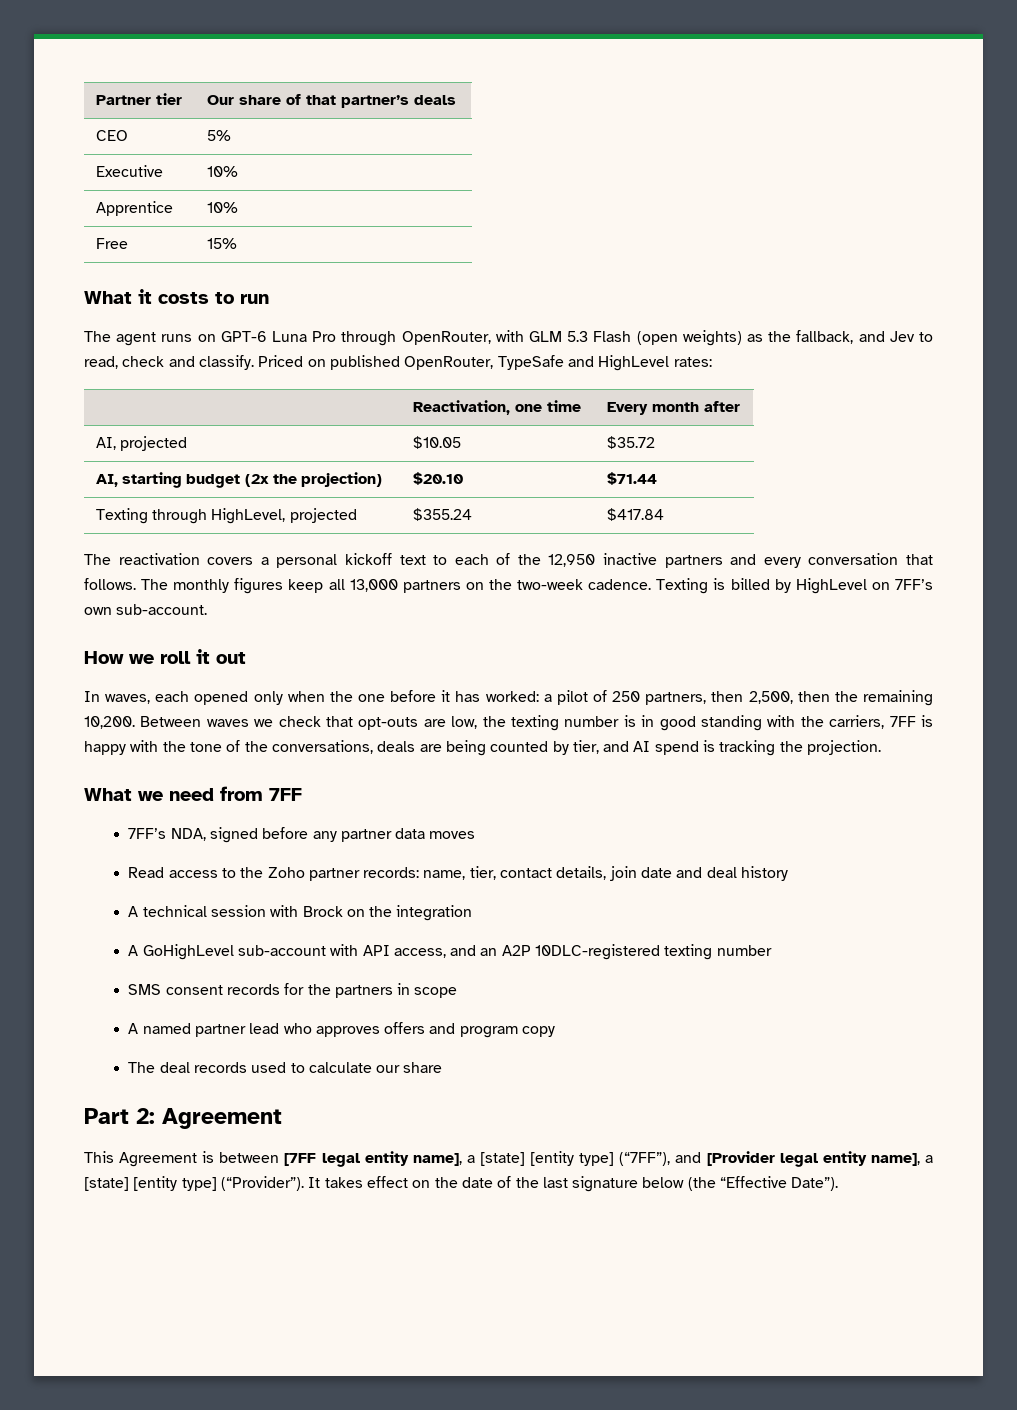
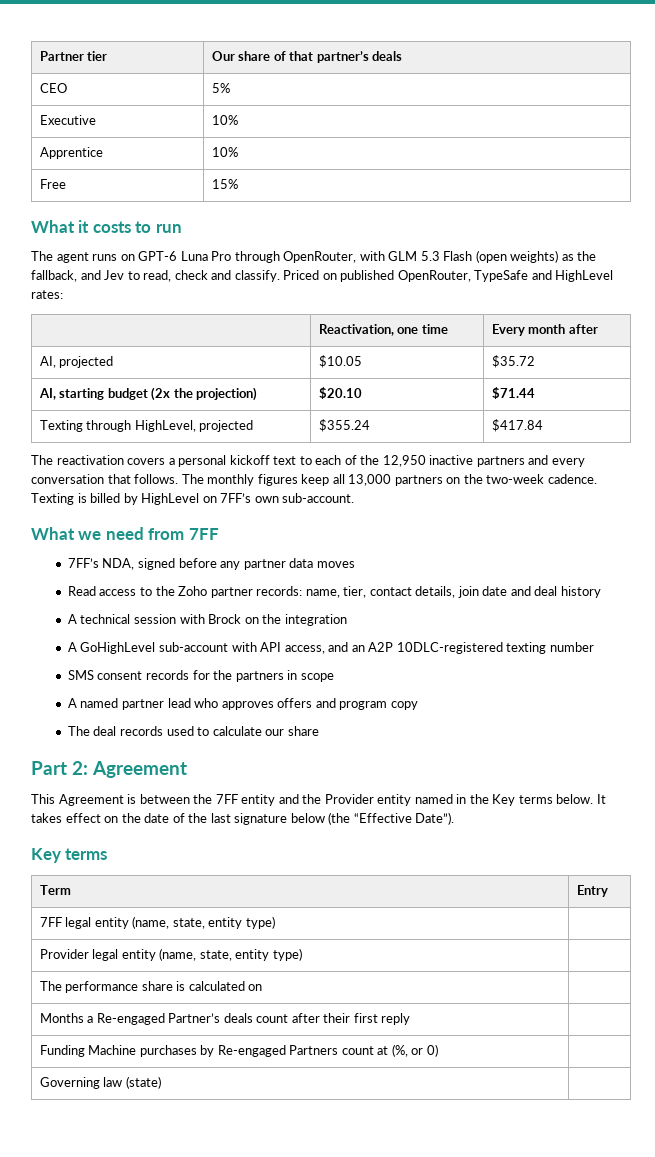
[84,649,246,664] [84,690,933,706] [84,715,933,731] [84,740,882,756] // How we roll it out // In waves, each opened only when the one before it has worked: a pilot of 250 partners, then 2,500, then the remaining 10,200. Between waves we check that opt-outs are low, the texting number is in good standing with the carriers, 7FF is happy with the tone of the conversations, deals are being counted by tier, and AI spend is tracking the projection. -> (355, 498) none
[284,1151,933,1167] [84,1176,304,1191] [7FF legal entity name], a [state] [entity type] (“7FF”), and [Provider legal entity name], a [state] [entity type] (“Provider”). -> [193,794,594,806] the 7FF entity and the Provider entity named in the Key terms below.
(839, 1184) none -> [31,848,108,863] [39,885,71,895] [576,885,608,897] [39,916,275,929] [39,948,302,961] [39,981,263,993] [39,1013,411,1025] [39,1044,438,1057] [39,1076,161,1089] // Key terms // Term | Entry // 7FF legal entity (name, state, entity type) | // Provider legal entity (name, state, entity type) | // The performance share is calculated on | // Months a Re-engaged Partner’s deals count after their first reply | // Funding Machine purchases by Re-engaged Partners count at (%, or 0) | // Governing law (state) |

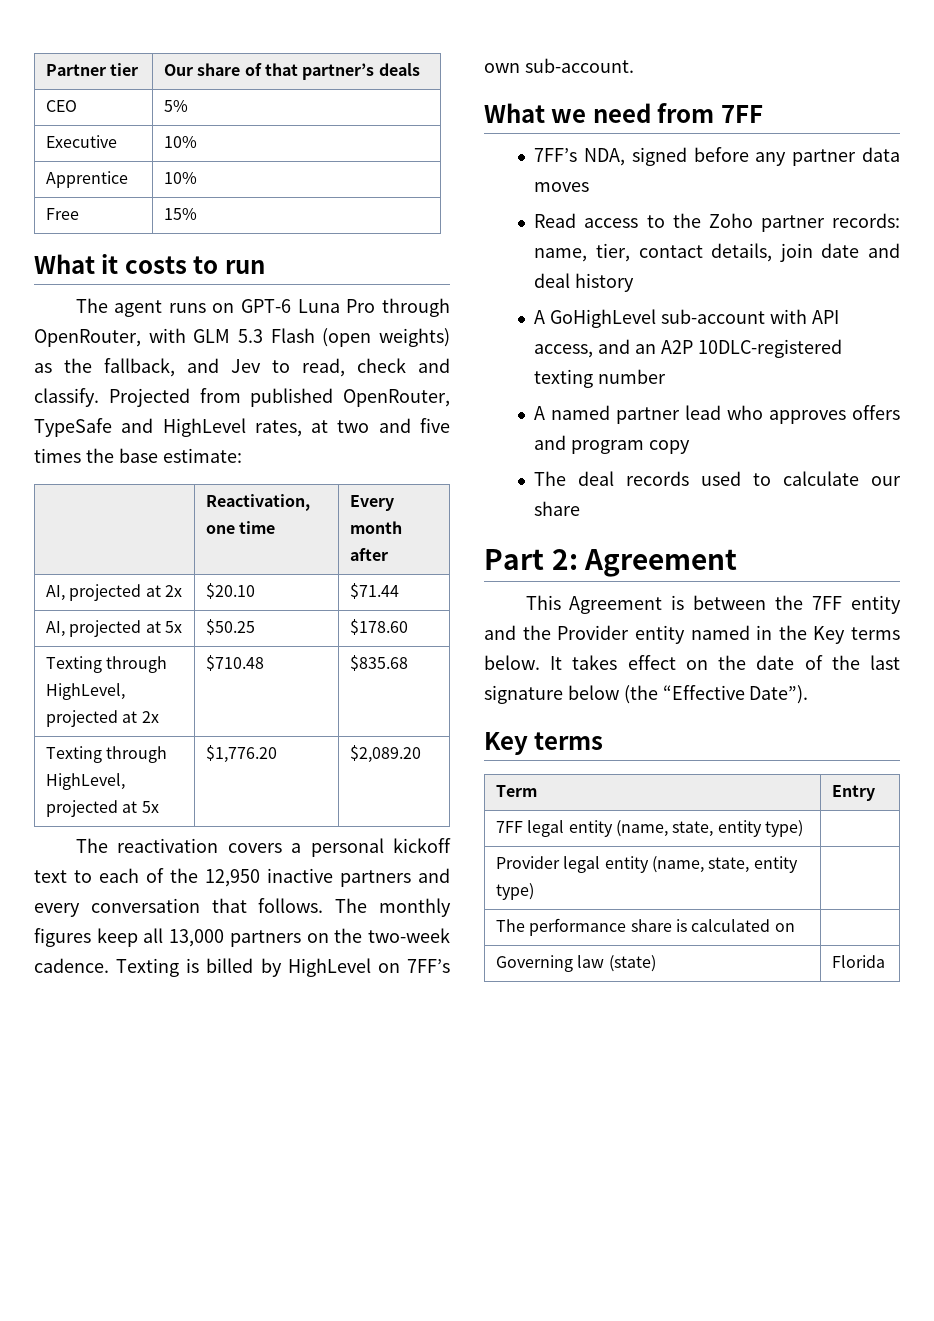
[283,270,337,280] Priced on -> [108,388,241,407] Projected from
[31,290,63,299] rates: -> [254,418,450,437] [34,448,242,463] rates, at two and five times the base estimate:
[318,355,362,368] [491,355,535,368] [38,387,258,401] [318,387,362,399] [491,387,535,399] [39,420,254,432] [318,419,370,432] [491,419,543,432] | $10.05 | $35.72 // AI, starting budget (2x the projection) | $20.10 | $71.44 // Texting through HighLevel, projected | $355.24 | $417.84 -> [145,585,183,597] [206,583,256,599] [350,583,400,599] [46,620,183,637] [206,619,256,635] [350,619,409,635] [46,656,168,673] [46,683,126,700] [46,710,159,727] [206,655,265,671] [350,655,409,671] [46,746,168,763] [46,773,126,790] [46,800,159,817] [206,745,278,763] [350,745,422,763] at 2x | $20.10 | $71.44 // AI, projected at 5x | $50.25 | $178.60 // Texting through HighLevel, projected at 2x | $710.48 | $835.68 // Texting through HighLevel, projected at 5x | $1,776.20 | $2,089.20
[67,614,347,626] // A technical session with Brock on the integration -> (635, 282) none
[67,670,334,682] // SMS consent records for the partners in scope -> (667, 376) none
[39,1013,411,1025] [39,1044,438,1057] // Months a Re-engaged Partner’s deals count after their first reply | // Funding Machine purchases by Re-engaged Partners count at (%, or 0) | -> (795, 927) none
(161, 1082) none -> [832,955,886,968] Florida

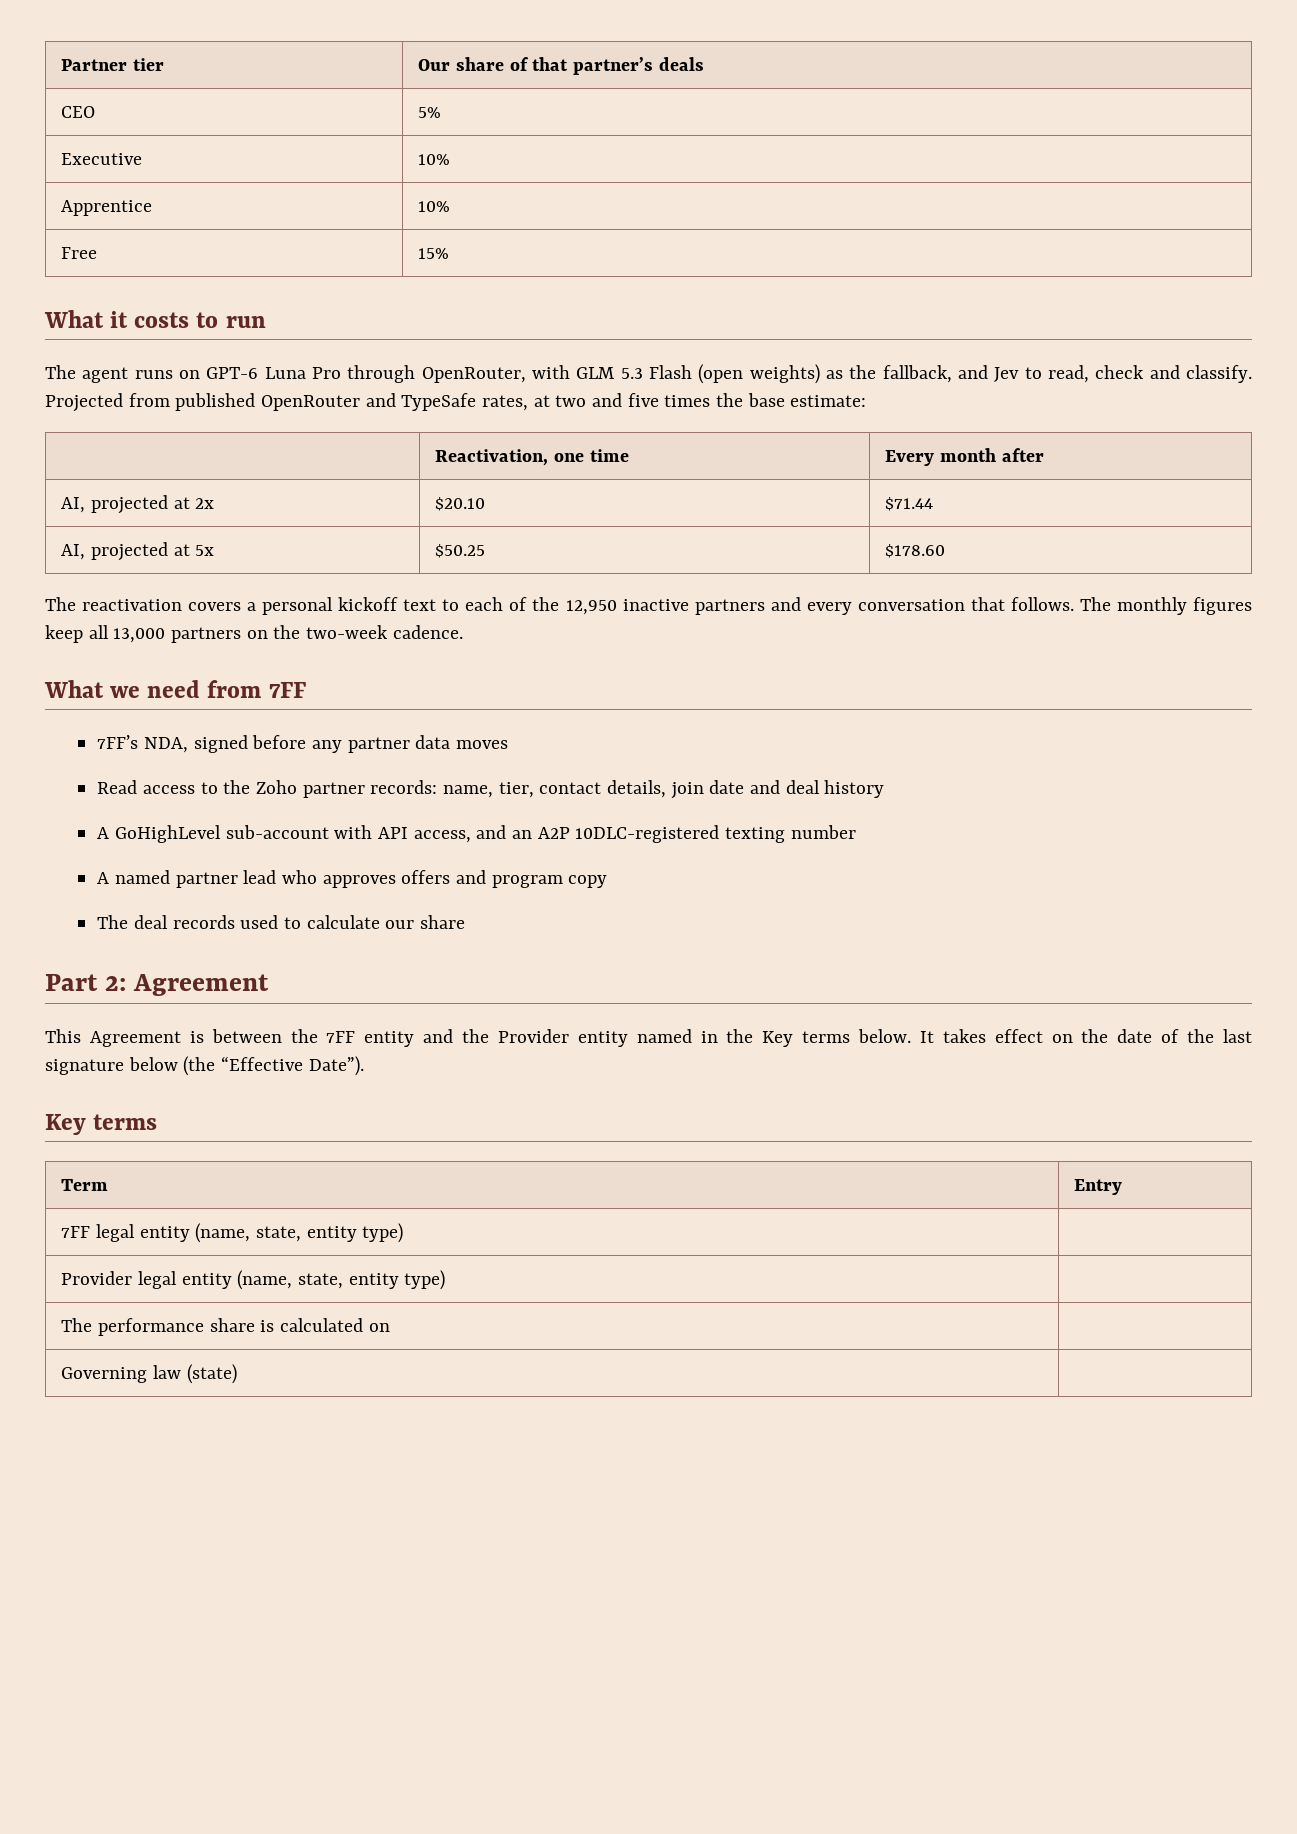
[343,389,450,407] [34,418,246,437] OpenRouter, TypeSafe and HighLevel -> [261,393,477,411] OpenRouter and TypeSafe
[46,656,168,673] [46,683,126,700] [46,710,159,727] [206,655,265,671] [350,655,409,671] [46,746,168,763] [46,773,126,790] [46,800,159,817] [206,745,278,763] [350,745,422,763] // Texting through HighLevel, projected at 2x | $710.48 | $835.68 // Texting through HighLevel, projected at 5x | $1,776.20 | $2,089.20 -> (946, 551) none
[116,958,450,977] [484,58,634,73] Texting is billed by HighLevel on 7FF’s own sub-account. -> (463, 632) none
[832,955,886,968] Florida -> (237, 1374) none

